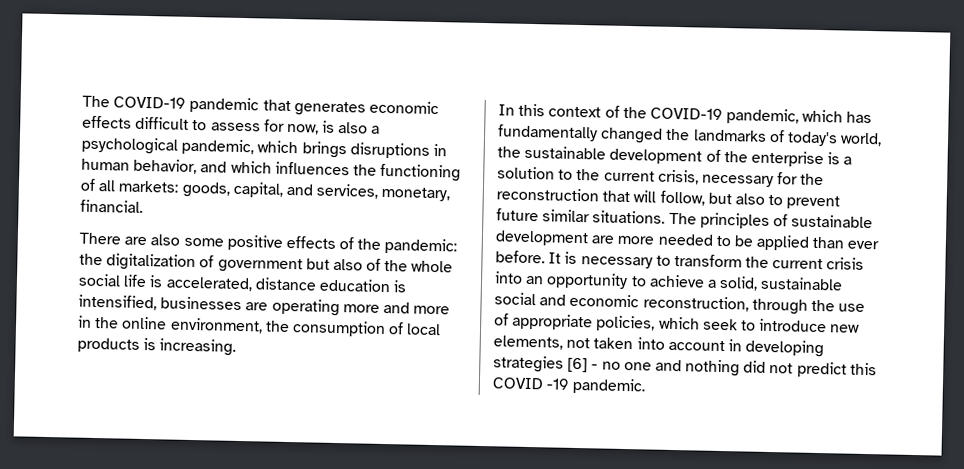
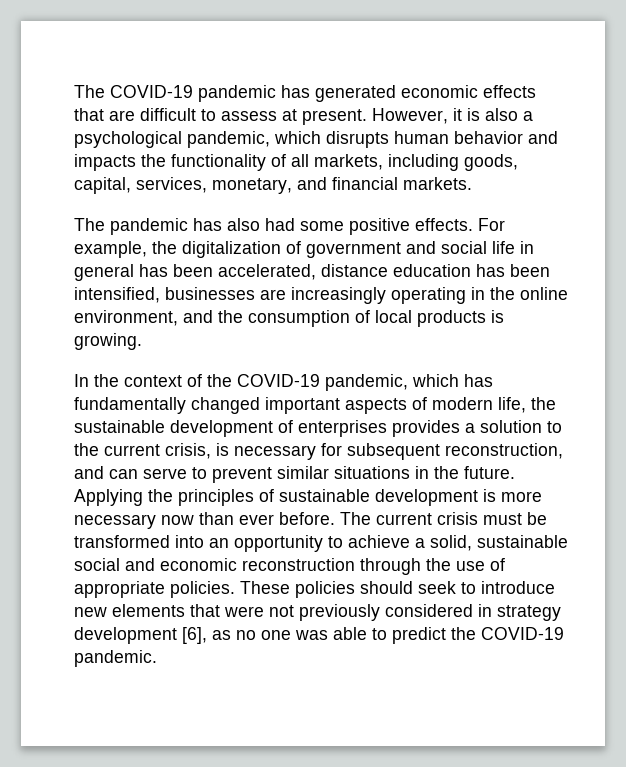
[262,99,439,117] [82,115,319,135] that generates economic effects difficult to assess for now, -> [281,85,536,102] [74,108,462,125] has generated economic effects that are difficult to assess at present. However, it
[301,141,447,159] [81,158,462,182] [80,178,180,193] brings disruptions in human behavior, and which influences the functioning of all markets: -> [326,131,558,148] [74,154,459,171] disrupts human behavior and impacts the functionality of all markets, including
[285,183,314,196] and -> (131, 185) none
[80,199,143,213] [79,232,458,255] [79,253,454,274] [78,273,164,288] financial. // There are also some positive effects of the pandemic: the digitalization of government but also of the whole social life is -> [297,177,472,190] [74,218,505,235] [74,241,534,258] [74,264,213,281] and financial markets. // The pandemic has also had some positive effects. For example, the digitalization of government and social life in general has been
[393,280,408,293] is -> [476,264,550,277] has been
[271,298,451,317] operating more and more -> [291,287,466,304] increasingly operating
(263, 325) none -> [183,310,213,323] and
[159,338,237,356] increasing. -> [74,333,142,350] growing.
[518,103,546,117] this -> [94,374,119,387] the
[666,128,883,147] the landmarks of today's world, -> [265,397,526,414] important aspects of modern life,
[723,150,841,168] the enterprise is -> [298,420,460,437] enterprises provides
(699, 177) none -> [216,443,229,456] is
[800,173,825,186] [496,187,841,210] [496,208,874,229] [495,230,880,251] [495,250,865,270] the reconstruction that will follow, but also to prevent future similar situations. The principles of sustainable development are more needed to be applied than ever before. It is necessary to transform the current crisis -> [347,443,563,460] [74,466,515,483] [74,489,542,506] [74,512,547,529] [74,535,170,548] subsequent reconstruction, and can serve to prevent similar situations in the future. Applying the principles of sustainable development is more necessary now than ever before. The current crisis must be transformed
[642,295,749,312] reconstruction, -> [242,558,355,571] reconstruction
[596,315,861,333] [493,335,825,358] [493,355,877,378] [492,377,571,390] policies, which seek to introduce new elements, not taken into account in developing strategies [6] - no one and nothing did not predict this COVID -19 -> [170,581,555,598] [74,604,561,621] [74,627,564,644] policies. These policies should seek to introduce new elements that were not previously considered in strategy development [6], as no one was able to predict the COVID-19

